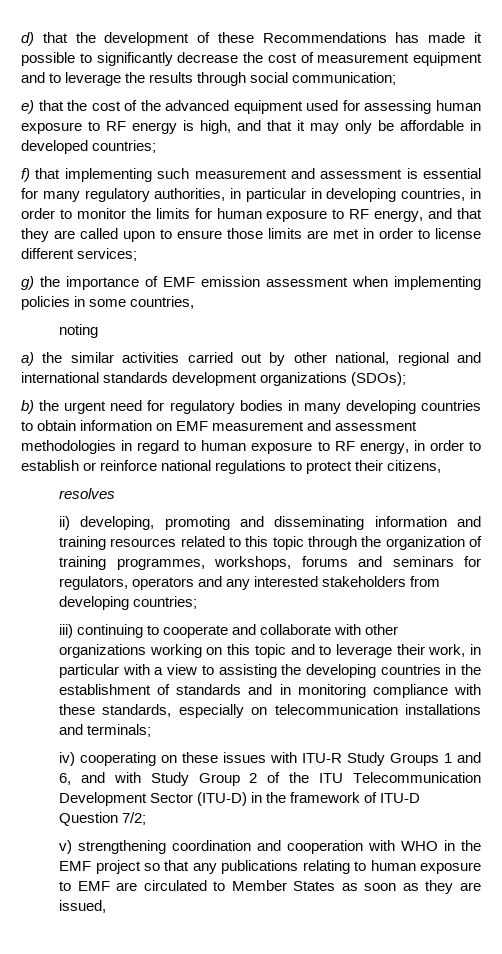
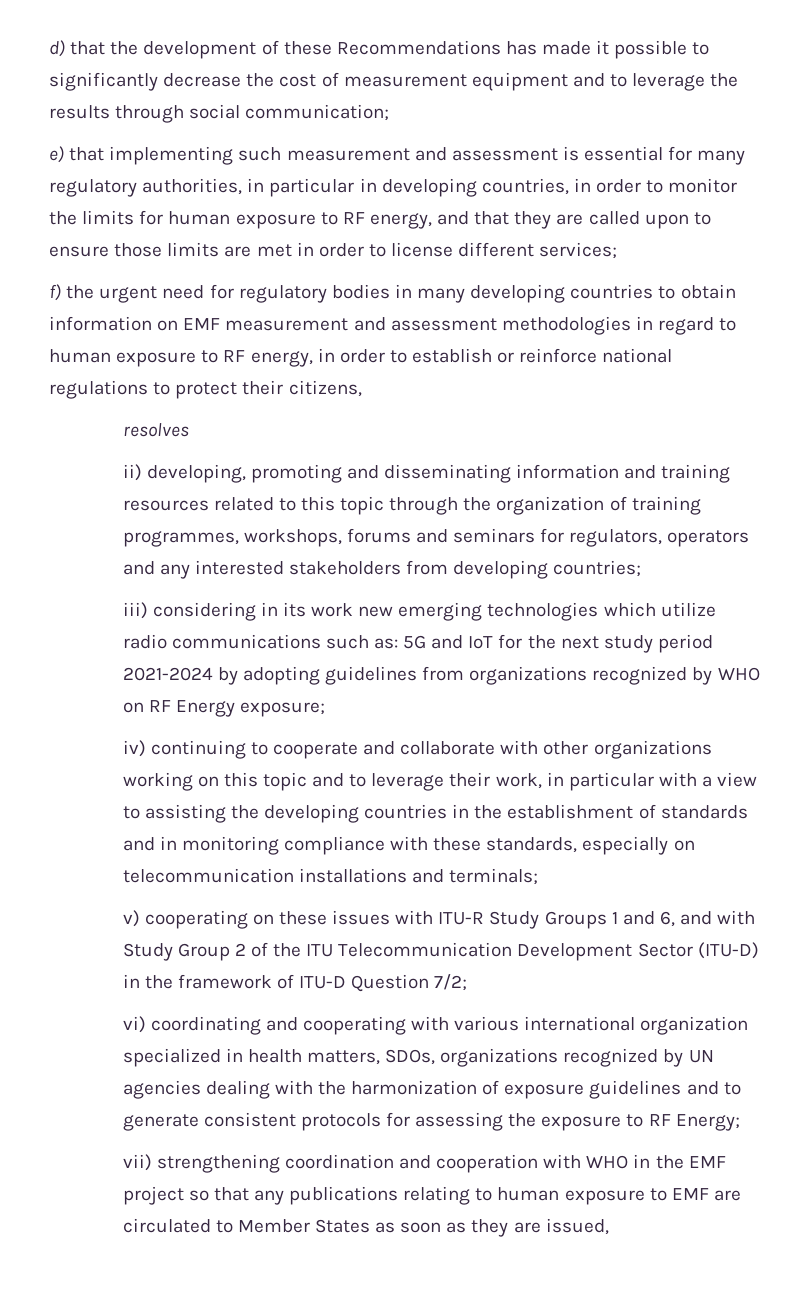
[67,100,482,114] [21,120,481,134] [21,140,157,154] [21,168,61,182] the cost of the advanced equipment used for assessing human exposure to RF energy is high, and that it may only be affordable in developed countries; // f) that -> (105, 154) none
[21,276,481,290] [21,296,195,310] [59,324,99,338] [21,352,481,366] [21,372,407,386] [21,400,34,414] g) the importance of EMF emission assessment when implementing policies in some countries, // noting // a) the similar activities carried out by other national, regional and international standards development organizations (SDOs); // b) -> [49,284,61,301] f)
(74, 631) none -> [152,602,716,621] [122,634,713,653] [122,666,760,685] [122,700,325,717] [122,740,146,757] considering in its work new emerging technologies which utilize radio communications such as: 5G and IoT for the next study period 2021-2024 by adopting guidelines from organizations recognized by WHO on RF Energy exposure; // iv)
[59,752,76,766] iv) -> [122,910,140,927] v)
[59,840,73,854] v) -> [122,1016,749,1035] [122,1048,714,1067] [122,1080,741,1099] [122,1112,740,1131] [122,1154,152,1171] vi) coordinating and cooperating with various international organization specialized in health matters, SDOs, organizations recognized by UN agencies dealing with the harmonization of exposure guidelines and to generate consistent protocols for assessing the exposure to RF Energy; // vii)

